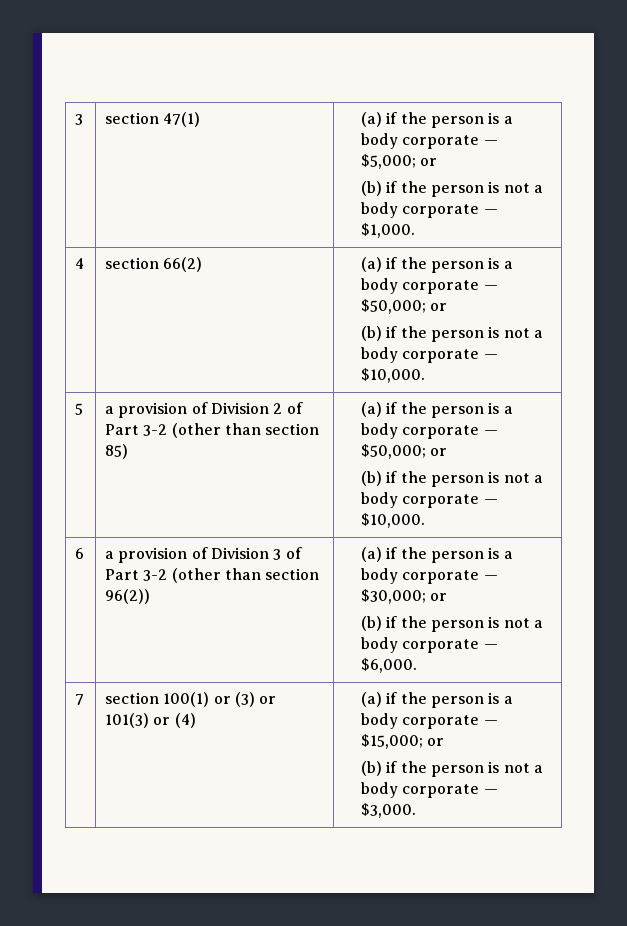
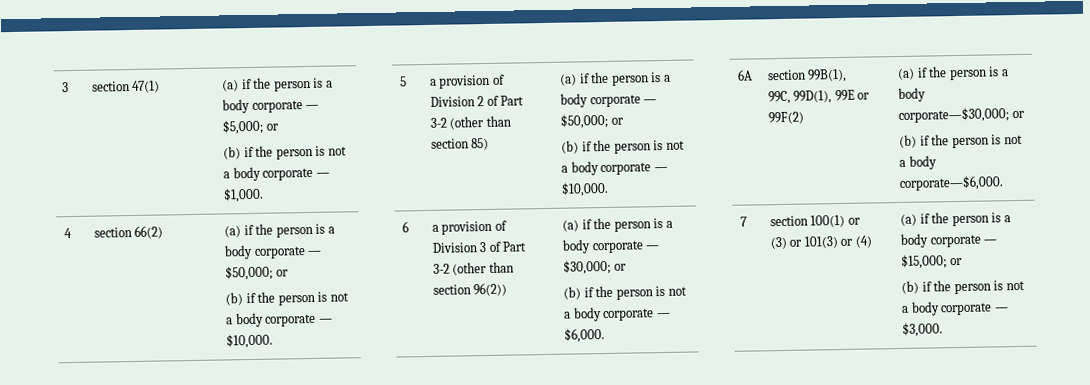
(417, 665) none -> [736,69,753,81] [766,68,848,83] [767,89,871,105] [767,111,804,125] [897,66,1009,81] [898,87,927,103] [898,107,1025,123] [899,134,1023,149] [899,155,937,170] [899,175,1005,191] // 6A | section 99B(1), 99C, 99D(1), 99E or 99F(2) | (a) if the person is a body corporate—$30,000; or // (b) if the person is not a body corporate—$6,000.

